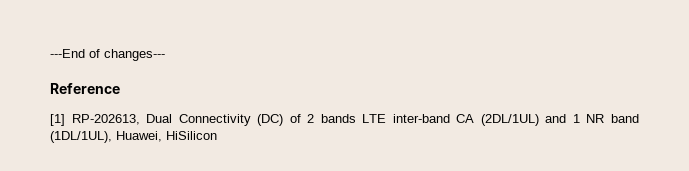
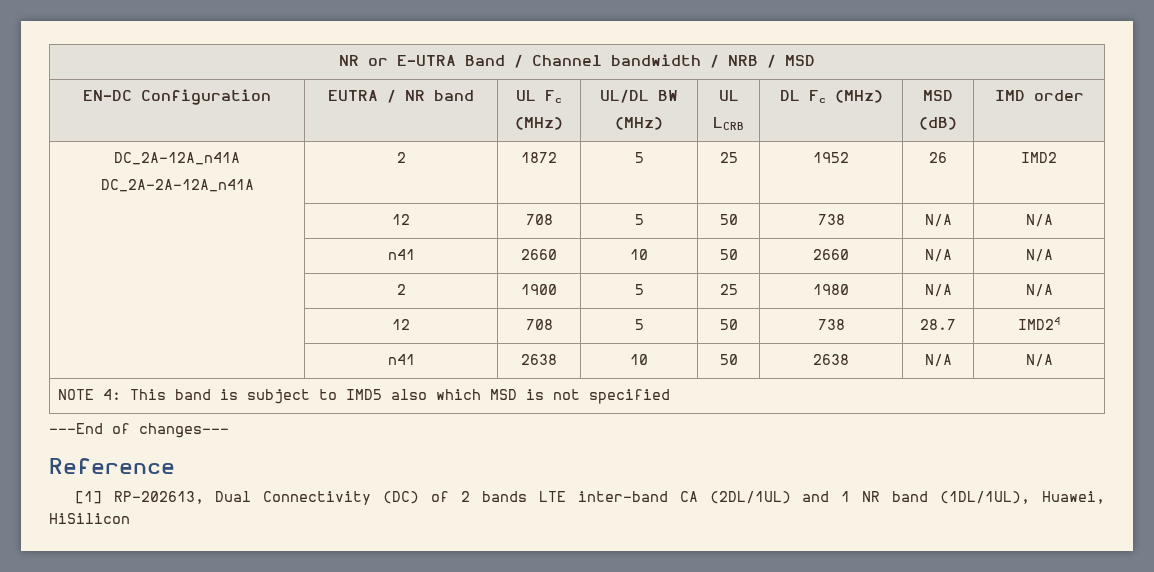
(50, 53) none -> [338,54,815,68] [83,89,271,105] [328,89,474,103] [516,90,562,103] [515,117,563,130] [600,89,678,103] [615,117,663,130] [718,90,739,101] [713,117,744,130] [779,90,883,103] [923,90,953,101] [919,117,957,130] [994,90,1084,101] [114,152,240,165] [100,179,254,192] [396,152,406,163] [521,152,557,163] [634,152,644,163] [719,152,738,163] [813,152,849,163] [929,152,947,163] [1021,152,1057,163] [392,214,410,225] [525,214,553,225] [634,214,644,225] [719,214,738,225] [817,214,845,225] [924,214,952,227] [1025,214,1053,227] [387,249,415,260] [521,249,557,260] [630,249,648,260] [719,249,738,260] [813,249,849,260] [924,249,952,262] [1025,249,1053,262] [396,284,406,295] [521,284,557,295] [634,284,644,295] [719,284,738,295] [813,284,849,295] [924,284,952,297] [1025,284,1053,297] [392,319,410,330] [525,319,553,330] [634,319,644,330] [719,319,738,330] [817,319,845,330] [920,319,956,330] [1018,317,1060,330] [387,354,415,365] [521,354,557,365] [630,354,648,365] [719,354,738,365] [813,354,849,365] [924,354,952,367] [1025,354,1053,367] [57,389,670,404] NR or E-UTRA Band / Channel bandwidth / NRB / MSD // EN-DC Configuration | EUTRA / NR band | UL Fc // (MHz) | UL/DL BW // (MHz) | UL // LCRB | DL Fc (MHz) | MSD // (dB) | IMD order // DC_2A-12A_n41A // DC_2A-2A-12A_n41A | 2 | 1872 | 5 | 25 | 1952 | 26 | IMD2 // | 12 | 708 | 5 | 50 | 738 | N/A | N/A // | n41 | 2660 | 10 | 50 | 2660 | N/A | N/A // | 2 | 1900 | 5 | 25 | 1980 | N/A | N/A // | 12 | 708 | 5 | 50 | 738 | 28.7 | IMD24 // | n41 | 2638 | 10 | 50 | 2638 | N/A | N/A // NOTE 4: This band is subject to IMD5 also which MSD is not specified //

